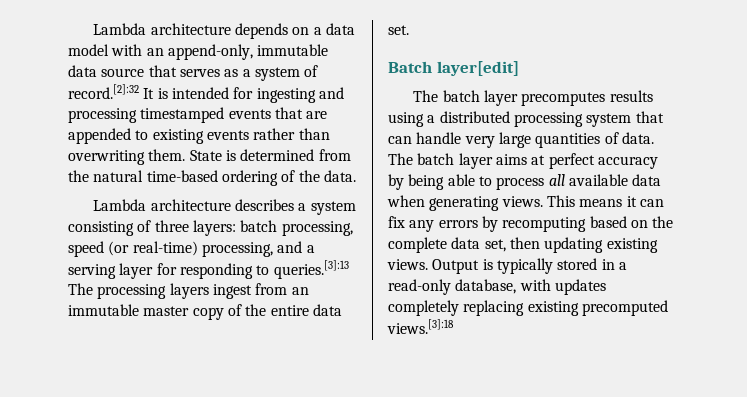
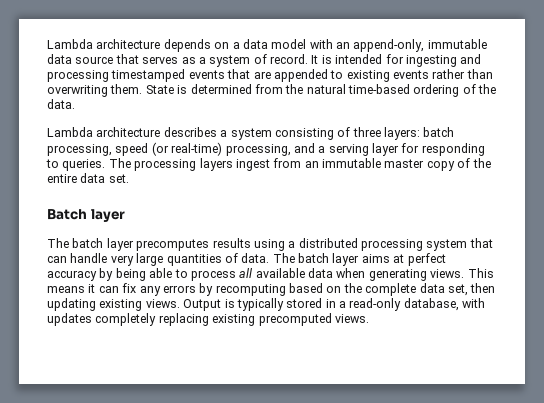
[68,84,139,99] record.[2]:32 -> [270,54,308,64] record.
[273,260,349,279] queries.[3]:13 -> [62,159,106,171] queries.
[436,61,519,76] layer[edit] -> [90,209,125,222] layer
[387,319,454,334] views.[3]:18 -> [334,314,369,323] views.

